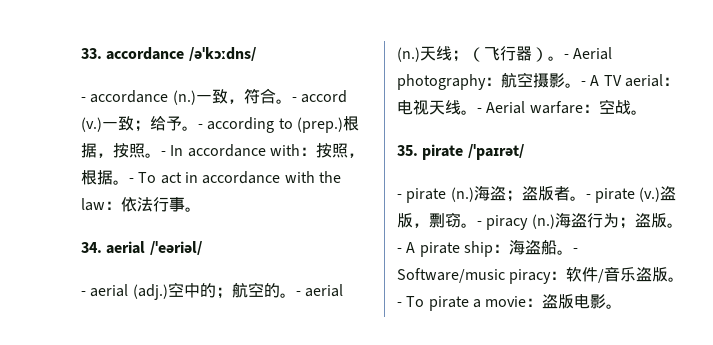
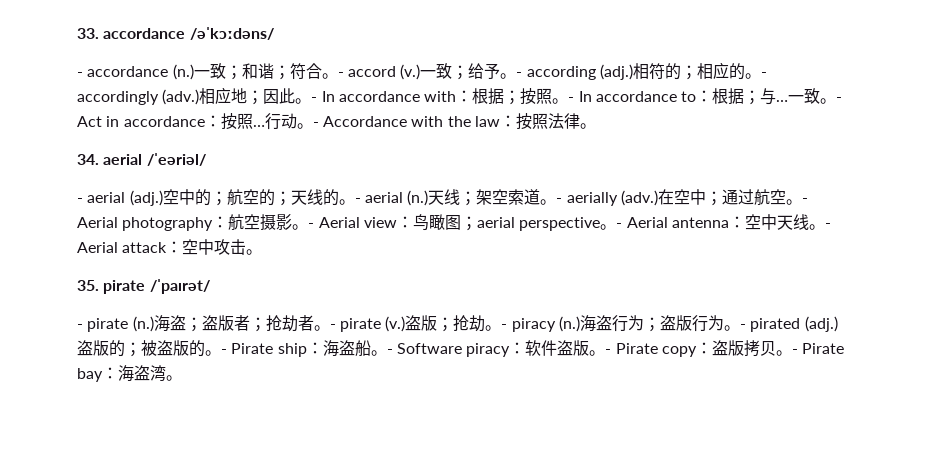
[188,47,256,61] /əˈkɔːdns/ -> [189,27,274,40] /əˈkɔːdəns/
[227,99,244,104] ， -> [225,63,290,80] ；和谐；
[278,116,359,133] [81,143,113,158] to (prep.)根据， -> [599,62,767,80] [77,87,521,105] (adj.)相符的；相应的。- accordingly (adv.)相应地；因此。- In accordance with：根据；
[269,143,364,158] [81,170,281,185] with：按照，根据。- To act in accordance -> [681,88,843,105] [77,113,407,130] to：根据；与…一致。- Act in accordance：按照…行动。- Accordance
[121,197,185,212] 依法行事 -> [515,113,580,130] 按照法律
(280, 290) none -> [274,189,339,206] ；天线的
[468,46,548,62] （飞行器） -> [476,189,786,206] 架空索道。- aerially (adv.)在空中；通过航空
[590,74,679,87] [397,99,631,115] A TV aerial：电视天线。- Aerial warfare：空战 -> [318,214,831,231] [77,239,247,255] Aerial view：鸟瞰图；aerial perspective。- Aerial antenna：空中天线。- Aerial attack：空中攻击
(570, 193) none -> [249,315,314,332] ；抢劫者
[413,212,461,228] ，剽窃 -> [437,315,486,332] ；抢劫
[666,223,683,228] [397,242,460,257] 。- A pirate -> [691,315,838,332] [77,340,274,357] 行为。- pirated (adj.)盗版的；被盗版的。- Pirate
[397,268,505,283] Software/music -> [396,343,462,354] Software
[598,266,685,283] [397,294,607,311] /音乐盗版。- To pirate a movie：盗版电影 -> [557,340,845,357] [77,365,166,382] 盗版。- Pirate copy：盗版拷贝。- Pirate bay：海盗湾

